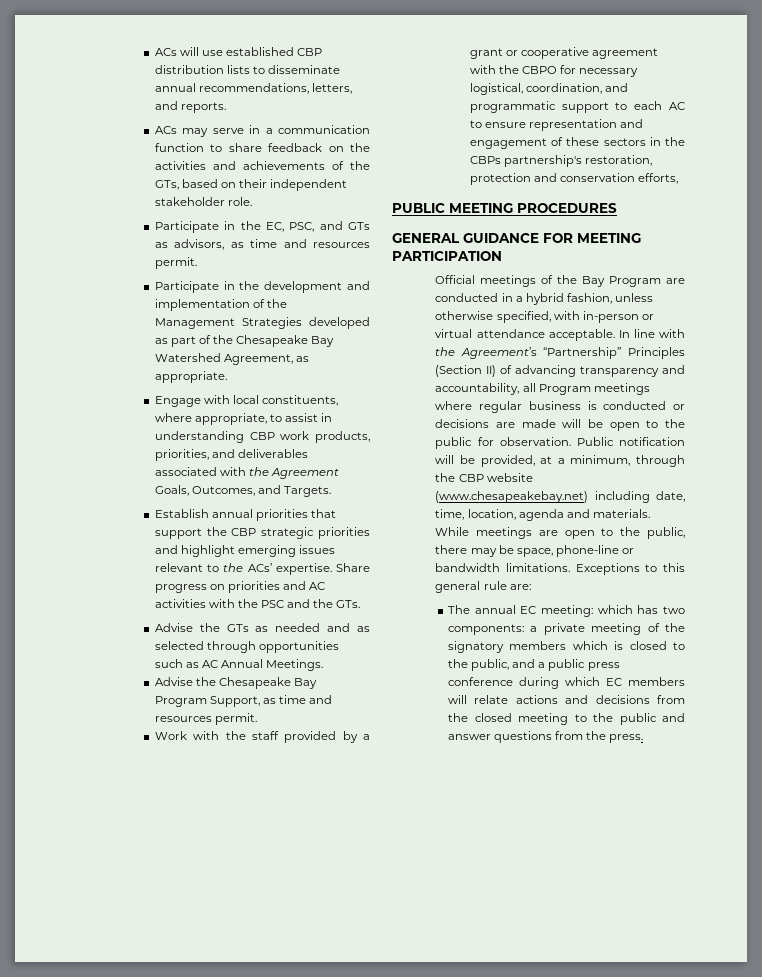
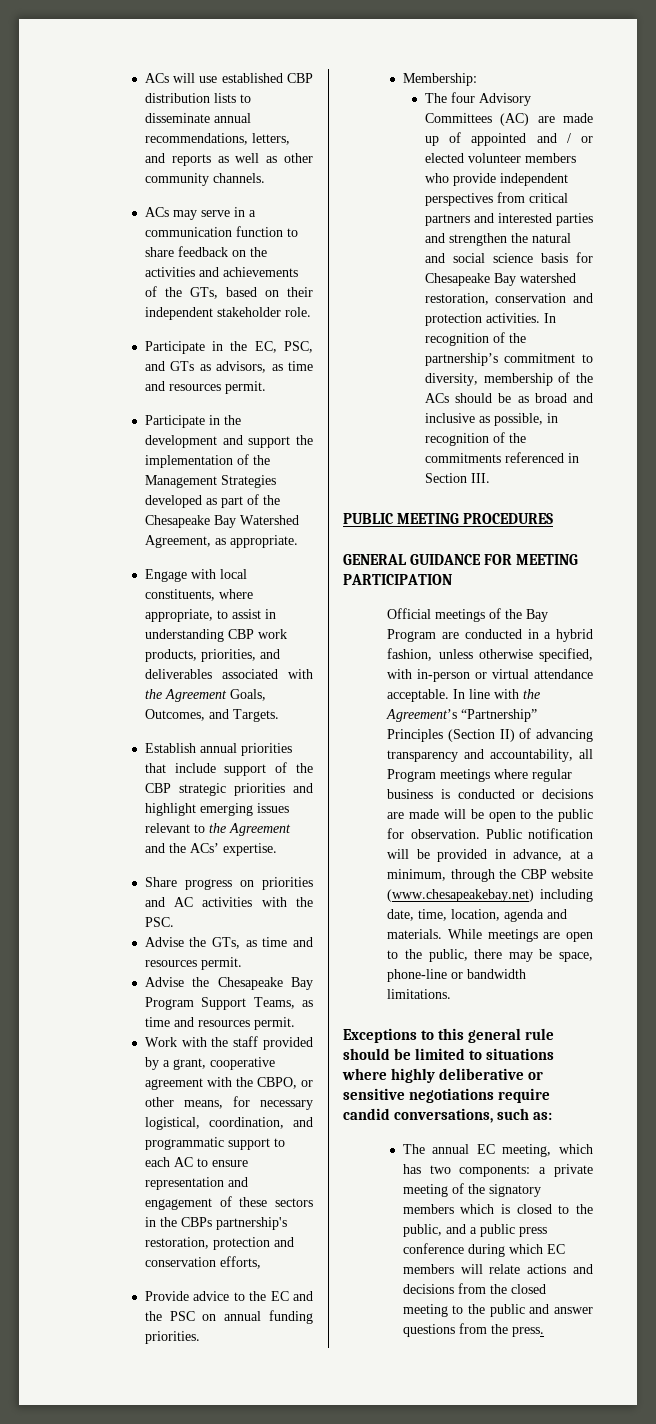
[180,102,226,113] reports. -> [171,153,313,166] [144,173,265,186] reports as well as other community channels.
(370, 285) none -> [248,435,313,448] support the
[154,528,202,539] support -> [174,762,288,776] include support of
(244, 567) none -> [228,823,291,836] [144,843,186,853] Agreement and the
(332, 569) none -> (277, 849) //
[261,599,361,608] [154,623,370,632] [154,641,339,653] [154,659,324,671] PSC and the GTs. // Advise the GTs as needed and as selected through opportunities such as AC Annual Meetings. -> [144,917,174,927] [144,937,313,949] [144,957,242,970] PSC. // Advise the GTs, as time and resources permit.
[209,696,260,707] Support, -> [201,997,295,1010] Support Teams,
[469,48,518,59] grant or -> [172,1058,206,1070] grant,
[521,66,557,74] CBPO -> [256,1077,313,1089] [144,1097,223,1109] CBPO, or other means,
(679, 178) none -> [144,1291,313,1301] [144,1310,313,1324] [144,1331,200,1344] [402,73,477,86] [424,92,531,106] [424,113,593,126] [424,132,593,146] [424,153,576,163] [424,173,568,186] [424,192,568,206] [424,213,593,226] [424,233,571,246] [424,252,593,263] [424,273,576,286] [424,293,593,305] [424,313,556,326] [424,332,526,346] [424,353,593,366] [424,372,593,386] [424,393,593,403] [424,413,558,426] [424,432,526,446] [424,452,579,463] [424,473,490,483] // Provide advice to the EC and the PSC on annual funding priorities. // Membership: // The four Advisory Committees (AC) are made up of appointed and / or elected volunteer members who provide independent perspectives from critical partners and interested parties and strengthen the natural and social science basis for Chesapeake Bay watershed restoration, conservation and protection activities. In recognition of the partnership’s commitment to diversity, membership of the ACs should be as broad and inclusive as possible, in recognition of the commitments referenced in Section III.
[480,455,535,467] provided, -> [437,849,563,862] provided in advance,
(571, 567) none -> (452, 994) //
[509,584,531,590] are: -> [343,1048,555,1060] [342,1068,544,1083] [343,1088,551,1103] [343,1108,553,1123] should be limited to situations where highly deliberative or sensitive negotiations require candid conversations, such as:
[541,605,594,617] meeting: -> [502,1144,552,1157] meeting,

